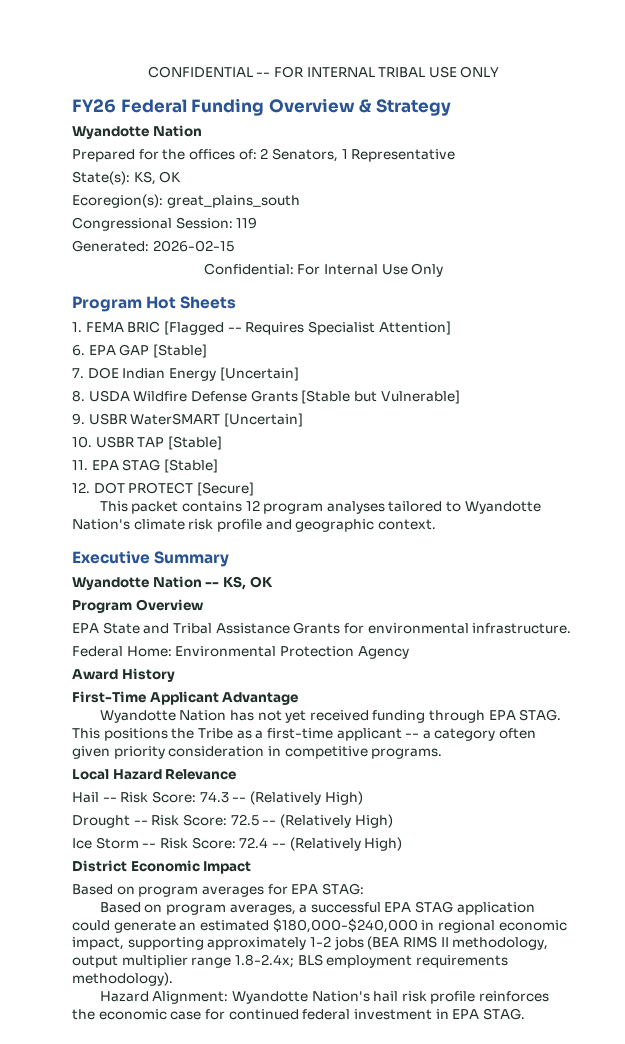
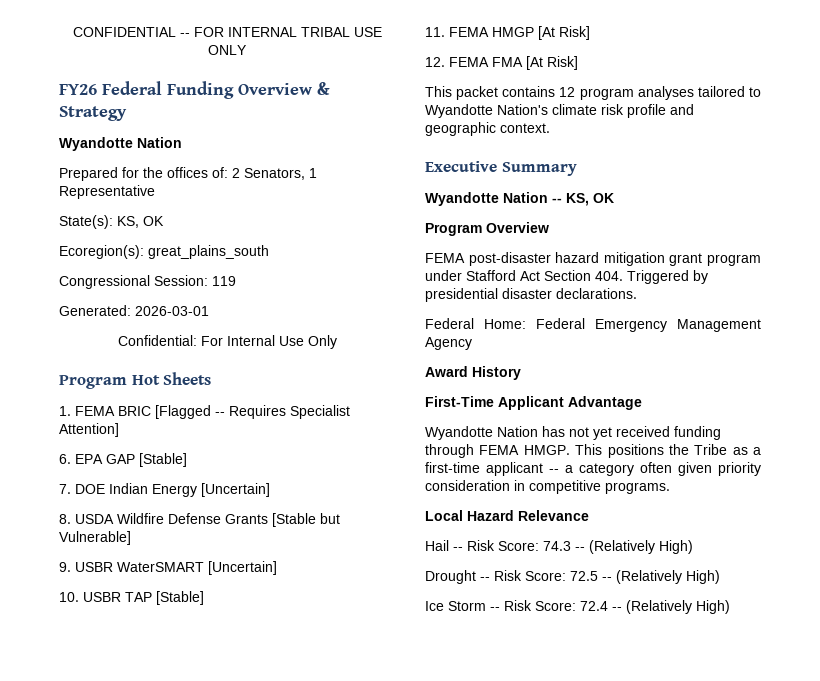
[152,240,234,252] 2026-02-15 -> [135,306,209,316] 2026-03-01
[91,459,218,473] [72,482,254,496] EPA STAG [Stable] // 12. DOT PROTECT [Secure] -> [449,26,590,40] [425,56,578,70] FEMA HMGP [At Risk] // 12. FEMA FMA [At Risk]
[72,622,572,634] EPA State and Tribal Assistance Grants for environmental infrastructure. -> [425,252,761,266] [425,270,708,284] [425,288,637,302] FEMA post-disaster hazard mitigation grant program under Stafford Act Section 404. Triggered by presidential disaster declarations.
[175,646,354,657] Environmental Protection -> [536,318,761,332] Federal Emergency Management
[488,709,562,721] EPA STAG. -> [479,445,570,455] FEMA HMGP.
[72,860,252,874] [72,883,364,897] [99,901,535,915] [72,918,567,933] [72,936,549,950] [72,954,508,968] [72,972,173,986] [99,991,550,1004] [72,1008,525,1020] // District Economic Impact // Based on program averages for EPA STAG: // Based on program averages, a successful EPA STAG application could generate an estimated $180,000-$240,000 in regional economic impact, supporting approximately 1-2 jobs (BEA RIMS II methodology, output multiplier range 1.8-2.4x; BLS employment requirements methodology). // Hazard Alignment: Wyandotte Nation's hail risk profile reinforces the economic case for continued federal investment in EPA STAG. -> (730, 607) none

